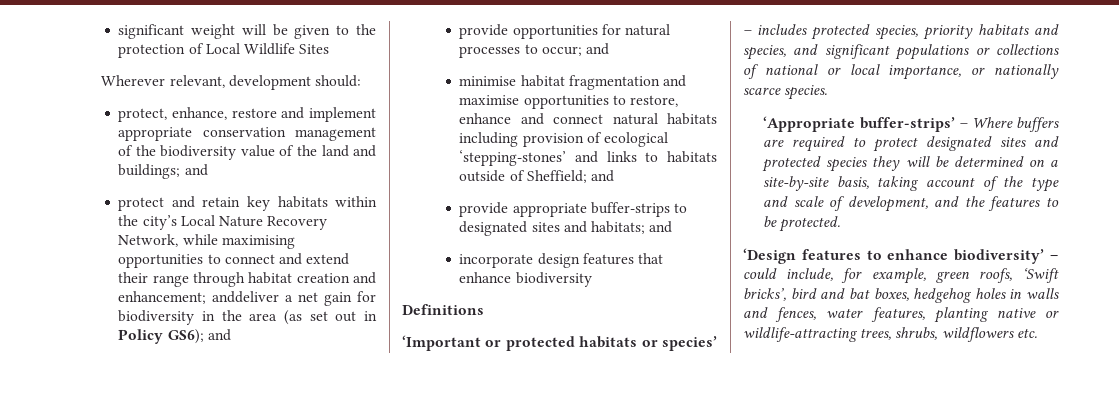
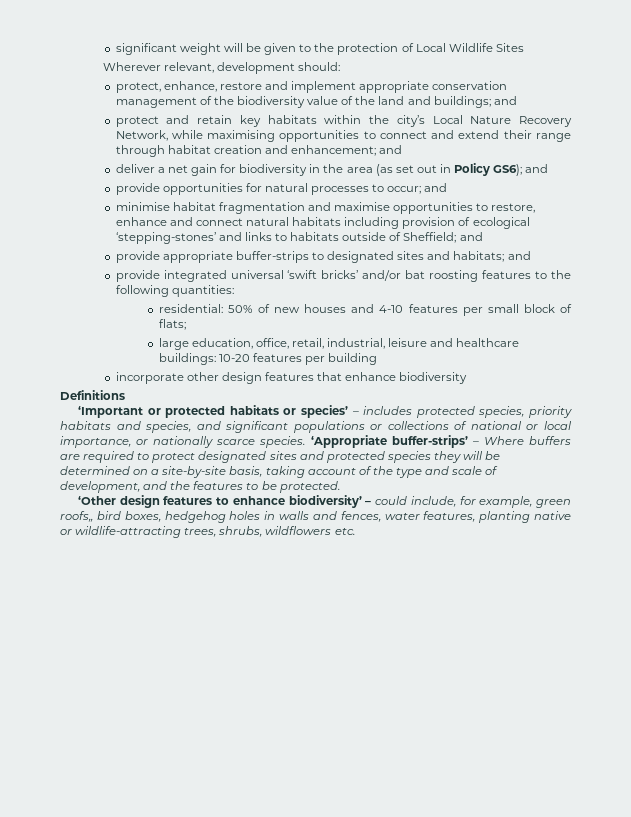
[212,291,280,303] anddeliver -> [379,145,403,154] [115,164,155,173] and // deliver
(673, 227) none -> [115,270,571,282] [115,285,234,297] [158,304,572,316] [158,319,186,330] [158,338,520,350] [158,353,378,365] // provide integrated universal ‘swift bricks’ and/or bat roosting features to the following quantities: // residential: 50% of new houses and 4-10 features per small block of flats; // large education, office, retail, industrial, leisure and healthcare buildings: 10-20 features per building
(534, 261) none -> [186,372,219,381] other
(828, 92) // -> (306, 442) none
[743,248,796,264] ‘Design -> [78,495,160,508] ‘Other design
[978,267,1059,283] [743,288,870,301] roofs, ‘Swift bricks’, bird and bat -> [60,511,121,522] roofs,, bird

